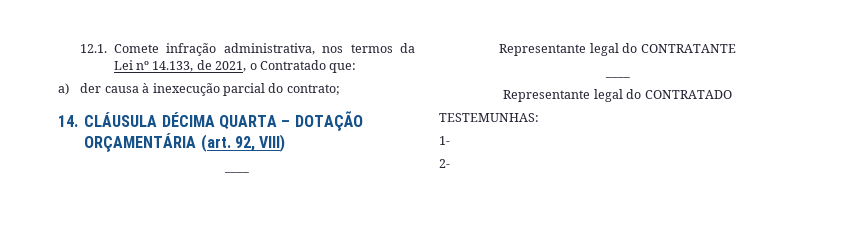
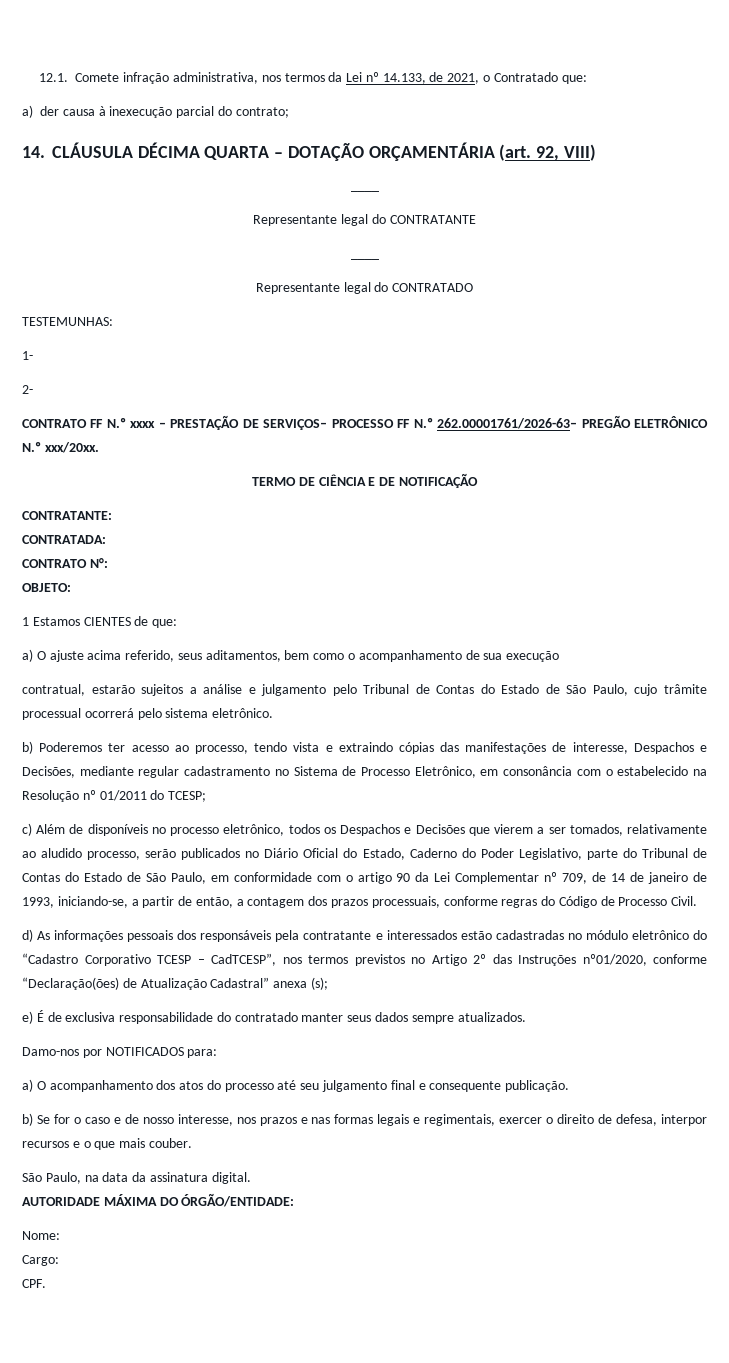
(450, 163) none -> [22,415,708,430] [22,442,99,453] [252,473,478,488] [22,511,112,520] [22,535,106,544] [22,558,108,568] [22,583,71,592] [22,616,178,628] [22,649,560,662] [22,684,707,696] [22,708,274,720] [22,741,707,754] [22,766,707,778] [22,790,207,802] [22,823,708,836] [22,848,707,860] [22,872,708,884] [22,896,698,908] [22,929,708,942] [22,953,707,966] [22,977,328,990] [22,1010,526,1024] [22,1047,218,1058] [22,1079,570,1092] [22,1113,707,1126] [22,1138,192,1150] [22,1172,251,1184] [22,1193,295,1207] [22,1231,60,1240] [22,1255,59,1266] [22,1279,46,1288] // CONTRATO FF N.º xxxx – PRESTAÇÃO DE SERVIÇOS– PROCESSO FF N.º 262.00001761/2026-63– PREGÃO ELETRÔNICO N.º xxx/20xx. // TERMO DE CIÊNCIA E DE NOTIFICAÇÃO // CONTRATANTE: // CONTRATADA: // CONTRATO N°: // OBJETO: // 1 Estamos CIENTES de que: // a) O ajuste acima referido, seus aditamentos, bem como o acompanhamento de sua execução // contratual, estarão sujeitos a análise e julgamento pelo Tribunal de Contas do Estado de São Paulo, cujo trâmite processual ocorrerá pelo sistema eletrônico. // b) Poderemos ter acesso ao processo, tendo vista e extraindo cópias das manifestações de interesse, Despachos e Decisões, mediante regular cadastramento no Sistema de Processo Eletrônico, em consonância com o estabelecido na Resolução nº 01/2011 do TCESP; // c) Além de disponíveis no processo eletrônico, todos os Despachos e Decisões que vierem a ser tomados, relativamente ao aludido processo, serão publicados no Diário Oficial do Estado, Caderno do Poder Legislativo, parte do Tribunal de Contas do Estado de São Paulo, em conformidade com o artigo 90 da Lei Complementar nº 709, de 14 de janeiro de 1993, iniciando-se, a partir de então, a contagem dos prazos processuais, conforme regras do Código de Processo Civil. // d) As informações pessoais dos responsáveis pela contratante e interessados estão cadastradas no módulo eletrônico do “Cadastro Corporativo TCESP – CadTCESP”, nos termos previstos no Artigo 2º das Instruções nº01/2020, conforme “Declaração(ões) de Atualização Cadastral” anexa (s); // e) É de exclusiva responsabilidade do contratado manter seus dados sempre atualizados. // Damo-nos por NOTIFICADOS para: // a) O acompanhamento dos atos do processo até seu julgamento final e consequente publicação. // b) Se for o caso e de nosso interesse, nos prazos e nas formas legais e regimentais, exercer o direito de defesa, interpor recursos e o que mais couber. // São Paulo, na data da assinatura digital. // AUTORIDADE MÁXIMA DO ÓRGÃO/ENTIDADE: // Nome: // Cargo: // CPF.

